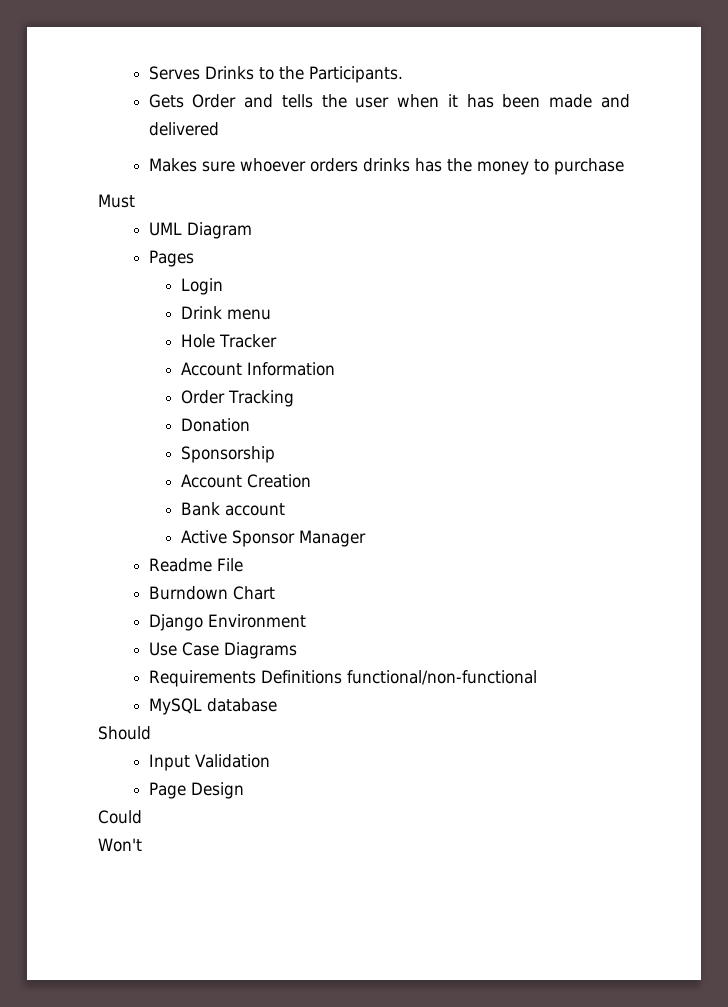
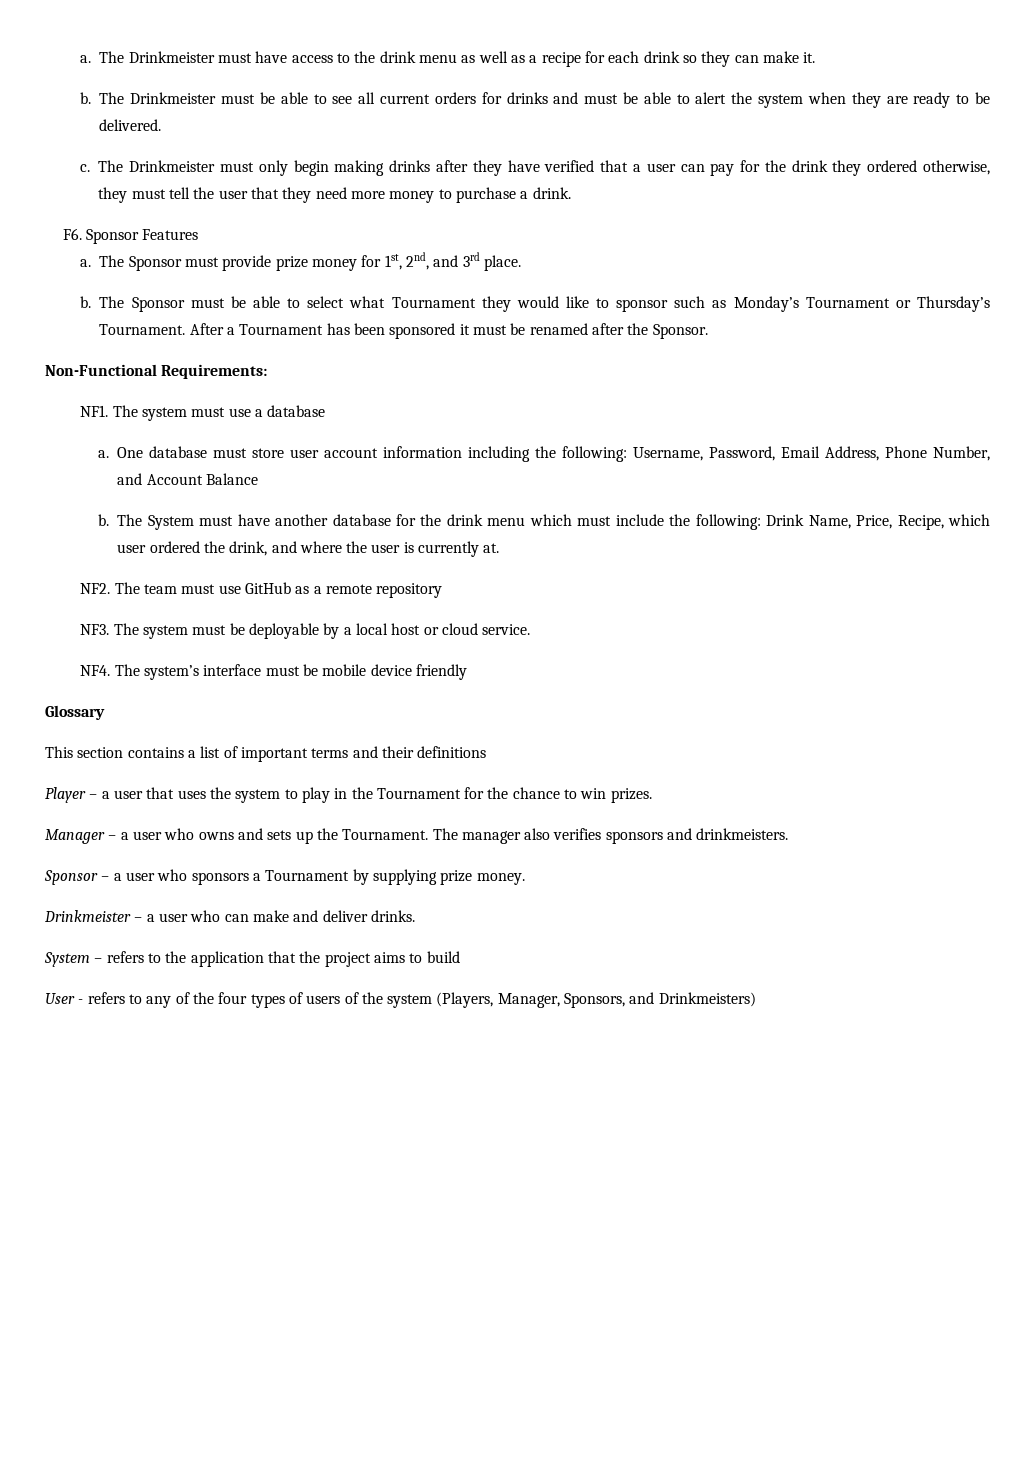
[148,66,403,83] [148,94,630,108] [148,122,219,136] [148,158,624,175] [98,194,135,208] [148,222,252,239] [148,250,194,267] [181,278,224,295] [181,306,272,320] [181,334,278,348] [181,362,336,376] [181,390,295,407] [181,418,251,432] [181,446,276,463] [181,474,312,488] [181,502,286,516] [181,530,367,547] [148,558,243,572] [148,586,275,600] [148,614,306,631] [148,642,297,659] [148,670,537,687] [148,698,277,715] [98,726,151,740] [148,754,270,771] [148,782,244,799] [98,810,142,824] [98,838,142,852] Serves Drinks to the Participants. // Gets Order and tells the user when it has been made and delivered // Makes sure whoever orders drinks has the money to purchase // Must // UML Diagram // Pages // Login // Drink menu // Hole Tracker // Account Information // Order Tracking // Donation // Sponsorship // Account Creation // Bank account // Active Sponsor Manager // Readme File // Burndown Chart // Django Environment // Use Case Diagrams // Requirements Definitions functional/non-functional // MySQL database // Should // Input Validation // Page Design // Could // Won't -> [80,51,816,67] [80,92,991,108] [99,119,162,131] [80,160,991,176] [98,187,571,203] [62,228,199,244] [80,252,522,271] [80,296,991,312] [99,323,708,339] [45,364,268,379] [80,405,326,421] [98,446,990,462] [117,473,258,485] [98,514,991,530] [117,541,500,557] [80,582,443,598] [80,623,531,639] [80,664,468,680] [45,705,105,720] [45,746,487,762] [45,787,652,803] [45,828,789,844] [44,869,525,885] [44,910,415,922] [44,951,460,967] [45,992,756,1008] a. The Drinkmeister must have access to the drink menu as well as a recipe for each drink so they can make it. // b. The Drinkmeister must be able to see all current orders for drinks and must be able to alert the system when they are ready to be delivered. // c. The Drinkmeister must only begin making drinks after they have verified that a user can pay for the drink they ordered otherwise, they must tell the user that they need more money to purchase a drink. // F6. Sponsor Features // a. The Sponsor must provide prize money for 1st, 2nd, and 3rd place. // b. The Sponsor must be able to select what Tournament they would like to sponsor such as Monday’s Tournament or Thursday’s Tournament. After a Tournament has been sponsored it must be renamed after the Sponsor. // Non-Functional Requirements: // NF1. The system must use a database // a. One database must store user account information including the following: Username, Password, Email Address, Phone Number, and Account Balance // b. The System must have another database for the drink menu which must include the following: Drink Name, Price, Recipe, which user ordered the drink, and where the user is currently at. // NF2. The team must use GitHub as a remote repository // NF3. The system must be deployable by a local host or cloud service. // NF4. The system’s interface must be mobile device friendly // Glossary // This section contains a list of important terms and their definitions // Player – a user that uses the system to play in the Tournament for the chance to win prizes. // Manager – a user who owns and sets up the Tournament. The manager also verifies sponsors and drinkmeisters. // Sponsor – a user who sponsors a Tournament by supplying prize money. // Drinkmeister – a user who can make and deliver drinks. // System – refers to the application that the project aims to build // User - refers to any of the four types of users of the system (Players, Manager, Sponsors, and Drinkmeisters)

